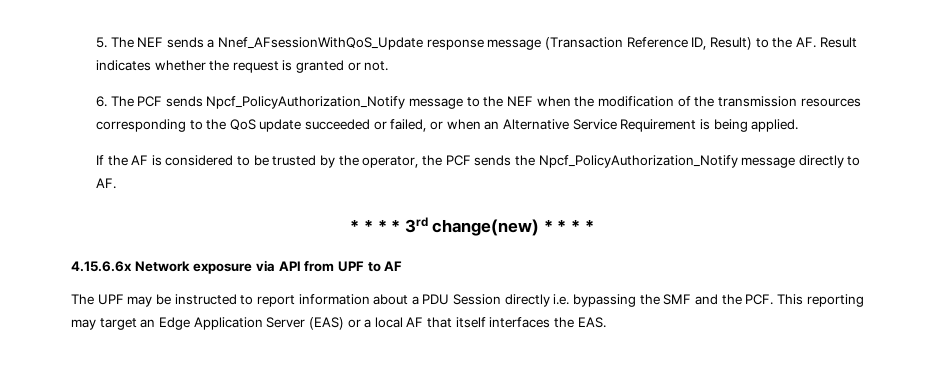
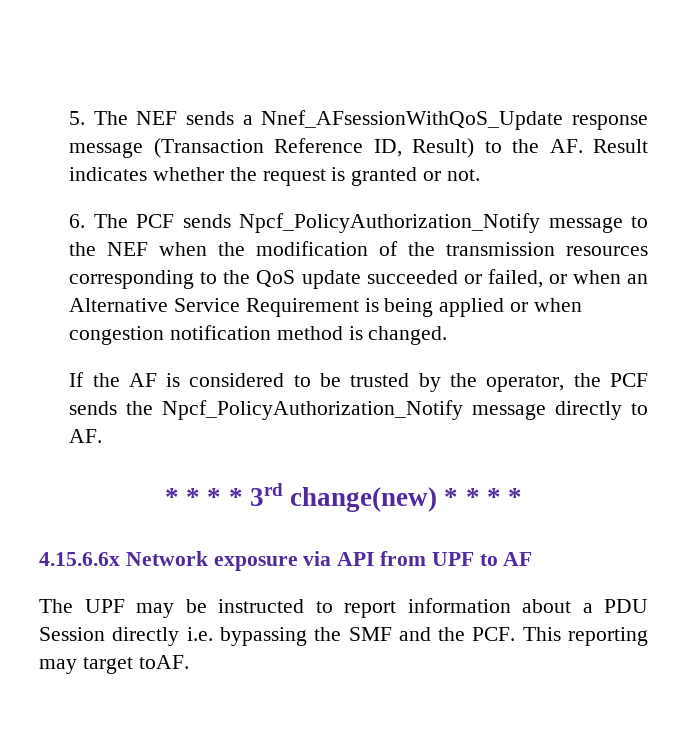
[751,119,799,132] applied. -> [439,298,582,317] [69,325,448,345] applied or when congestion notification method is changed.
[140,317,606,330] an Edge Application Server (EAS) or a local AF that itself interfaces the EAS. -> [138,655,189,669] toAF.

